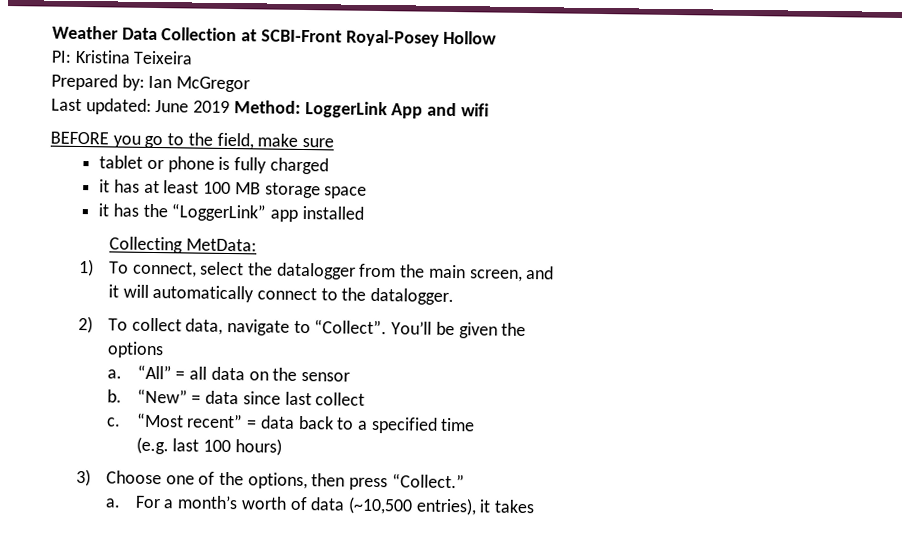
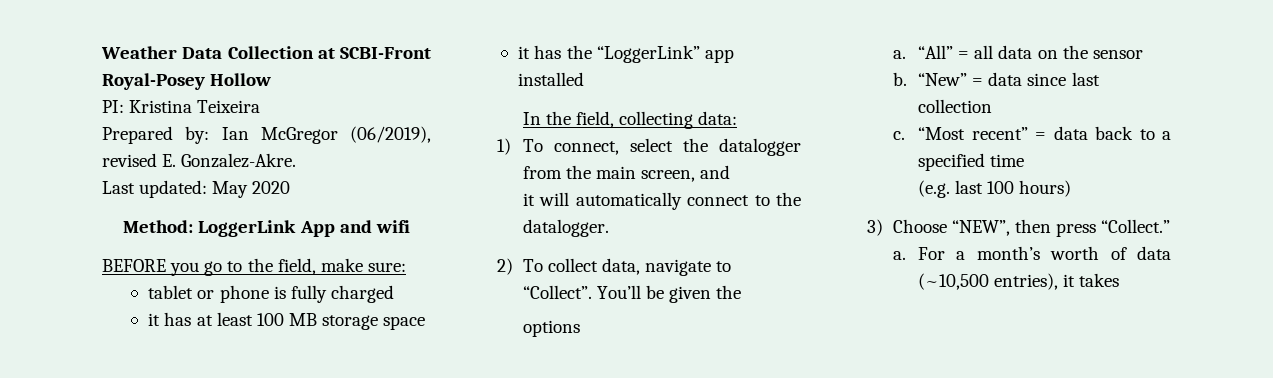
(251, 84) none -> [350,126,431,143] [102,153,297,168] (06/2019), revised E. Gonzalez-Akre.
[155,100,231,114] June 2019 -> [212,181,291,198] May 2020 //
[302,137,335,148] sure -> [367,262,406,272] sure:
[108,236,257,254] Collecting MetData: -> [522,111,738,129] In the field, collecting data:
[315,392,366,406] collect -> [918,99,993,113] collection
[165,471,308,490] one of the options, -> [951,220,1010,236] “NEW”,

